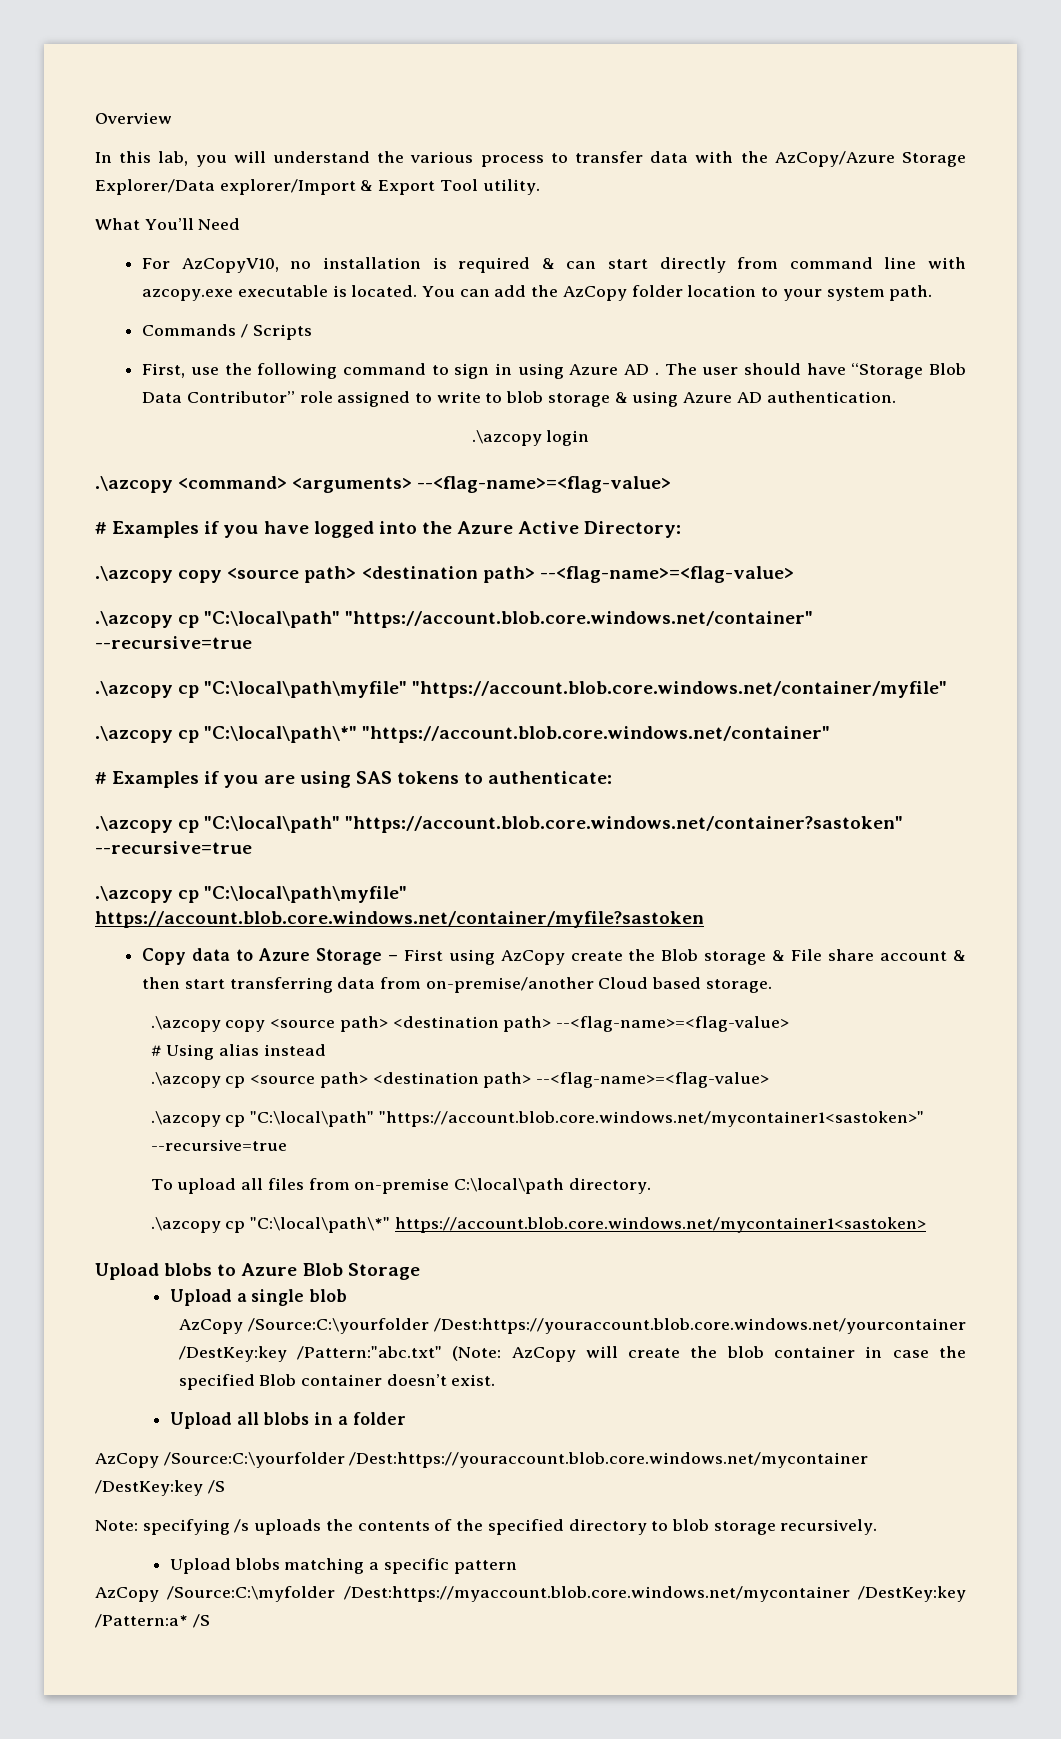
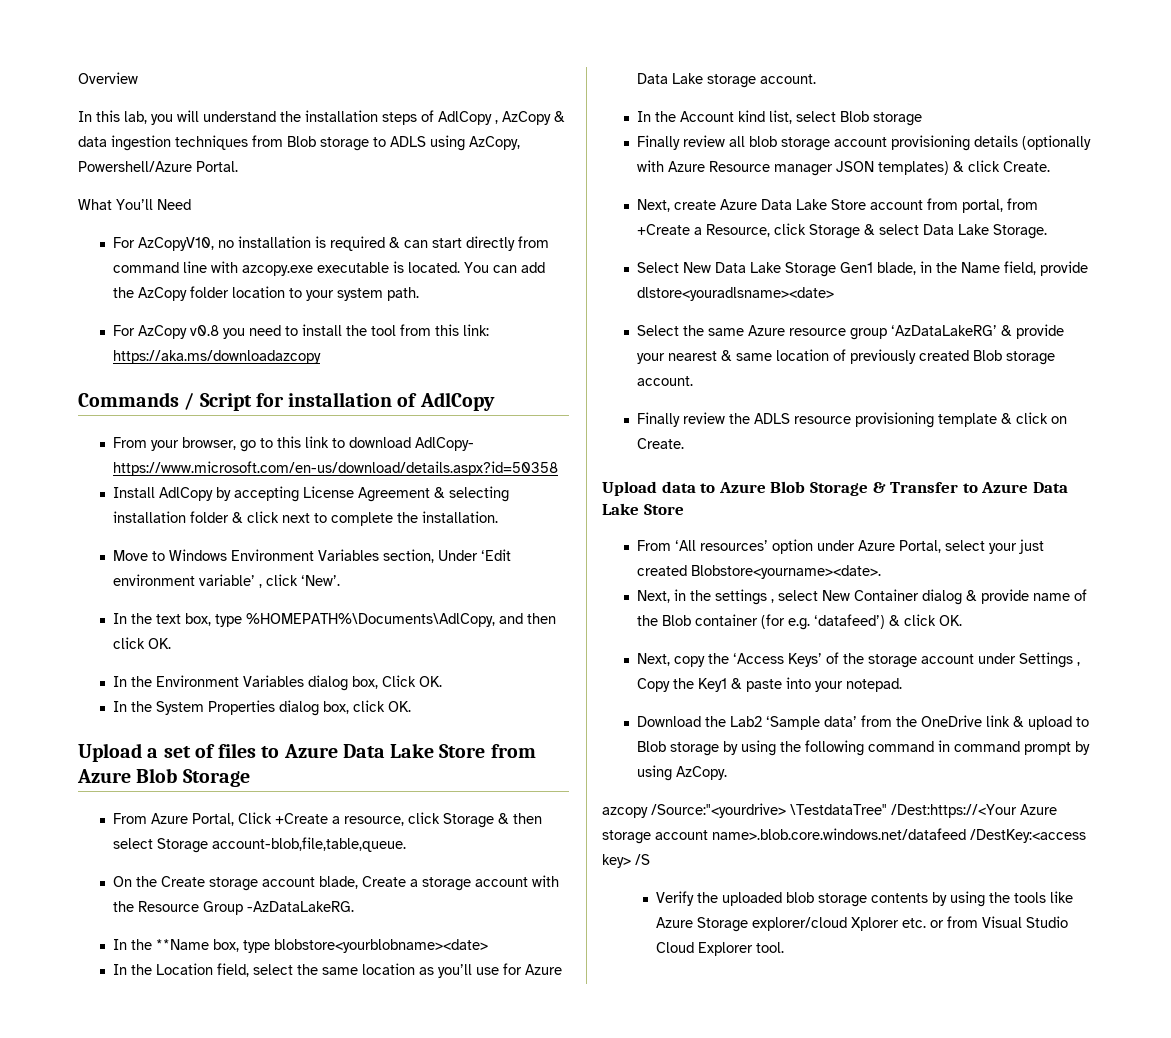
[410,151,967,167] [95,179,540,195] various process to transfer data with the AzCopy/Azure Storage Explorer/Data explorer/Import & Export Tool utility. -> [305,110,565,125] [78,135,520,151] [78,161,238,172] installation steps of AdlCopy , AzCopy & data ingestion techniques from Blob storage to ADLS using AzCopy, Powershell/Azure Portal.
[142,324,312,340] [142,363,967,379] [142,391,896,407] [471,430,590,446] [95,476,672,493] [95,521,682,538] [95,566,794,583] [95,611,814,628] [95,636,252,649] [95,681,948,698] [95,726,831,743] [95,771,613,788] [95,816,904,833] [95,841,252,854] [95,886,408,903] [95,911,704,928] [142,948,966,965] [142,977,772,993] [150,1016,790,1032] [150,1044,326,1060] [150,1072,770,1088] [150,1111,924,1127] [150,1139,287,1151] [150,1178,651,1194] [150,1217,926,1233] [95,1263,213,1280] Commands / Scripts // First, use the following command to sign in using Azure AD . The user should have “Storage Blob Data Contributor” role assigned to write to blob storage & using Azure AD authentication. // .\azcopy login // .\azcopy <command> <arguments> --<flag-name>=<flag-value> // # Examples if you have logged into the Azure Active Directory: // .\azcopy copy <source path> <destination path> --<flag-name>=<flag-value> // .\azcopy cp "C:\local\path" "https://account.blob.core.windows.net/container" --recursive=true // .\azcopy cp "C:\local\path\myfile" "https://account.blob.core.windows.net/container/myfile" // .\azcopy cp "C:\local\path\*" "https://account.blob.core.windows.net/container" // # Examples if you are using SAS tokens to authenticate: // .\azcopy cp "C:\local\path" "https://account.blob.core.windows.net/container?sastoken" --recursive=true // .\azcopy cp "C:\local\path\myfile" https://account.blob.core.windows.net/container/myfile?sastoken // Copy data to Azure Storage – First using AzCopy create the Blob storage & File share account & then start transferring data from on-premise/another Cloud based storage. // .\azcopy copy <source path> <destination path> --<flag-name>=<flag-value> // # Using alias instead // .\azcopy cp <source path> <destination path> --<flag-name>=<flag-value> // .\azcopy cp "C:\local\path" "https://account.blob.core.windows.net/mycontainer1<sastoken>" --recursive=true // To upload all files from on-premise C:\local\path directory. // .\azcopy cp "C:\local\path\*" https://account.blob.core.windows.net/mycontainer1<sastoken> // Upload blobs -> [112,324,489,339] [112,350,321,364] [78,392,495,411] [112,436,474,452] [112,461,558,476] [112,486,509,502] [112,511,498,526] [112,549,511,563] [112,574,340,588] [112,613,556,627] [112,637,171,649] [112,675,442,691] [112,700,411,716] [78,743,536,762] [77,768,250,787] [112,812,542,828] [112,837,406,853] [112,875,559,891] [112,901,354,915] [112,939,488,953] [112,963,562,978] [636,73,816,88] [636,110,922,126] [636,135,1091,151] [636,160,1050,176] [636,198,1038,213] [636,223,1047,239] [636,261,1088,277] [636,287,834,301] [636,324,1064,340] [636,349,1055,365] [636,376,693,386] [636,412,1067,428] [636,438,684,449] [602,481,696,496] For AzCopy v0.8 you need to install the tool from this link: https://aka.ms/downloadazcopy // Commands / Script for installation of AdlCopy // From your browser, go to this link to download AdlCopy- https://www.microsoft.com/en-us/download/details.aspx?id=50358 // Install AdlCopy by accepting License Agreement & selecting installation folder & click next to complete the installation. // Move to Windows Environment Variables section, Under ‘Edit environment variable’ , click ‘New’. // In the text box, type %HOMEPATH%\Documents\AdlCopy, and then click OK. // In the Environment Variables dialog box, Click OK. // In the System Properties dialog box, click OK. // Upload a set of files to Azure Data Lake Store from Azure Blob Storage // From Azure Portal, Click +Create a resource, click Storage & then select Storage account-blob,file,table,queue. // On the Create storage account blade, Create a storage account with the Resource Group -AzDataLakeRG. // In the **Name box, type blobstore<yourblobname><date> // In the Location field, select the same location as you’ll use for Azure Data Lake storage account. // In the Account kind list, select Blob storage // Finally review all blob storage account provisioning details (optionally with Azure Resource manager JSON templates) & click Create. // Next, create Azure Data Lake Store account from portal, from +Create a Resource, click Storage & select Data Lake Storage. // Select New Data Lake Storage Gen1 blade, in the Name field, provide dlstore<youradlsname><date> // Select the same Azure resource group ‘AzDataLakeRG’ & provide your nearest & same location of previously created Blob storage account. // Finally review the ADLS resource provisioning template & click on Create. // Upload data
[169,1289,348,1306] [178,1318,967,1334] [178,1346,967,1362] [178,1374,496,1390] [169,1412,406,1429] [95,1452,869,1468] [95,1480,225,1496] [95,1519,878,1535] [169,1558,517,1574] [95,1586,966,1602] [95,1614,210,1628] // Upload a single blob // AzCopy /Source:C:\yourfolder /Dest:https://youraccount.blob.core.windows.net/yourcontainer /DestKey:key /Pattern:"abc.txt" (Note: AzCopy will create the blob container in case the specified Blob container doesn’t exist. // Upload all blobs in a folder // AzCopy /Source:C:\yourfolder /Dest:https://youraccount.blob.core.windows.net/mycontainer /DestKey:key /S // Note: specifying /s uploads the contents of the specified directory to blob storage recursively. // Upload blobs matching a specific pattern // AzCopy /Source:C:\myfolder /Dest:https://myaccount.blob.core.windows.net/mycontainer /DestKey:key /Pattern:a* /S -> [872,482,1068,493] [602,503,684,515] [636,539,1044,554] [636,565,881,579] [636,589,1087,605] [636,614,962,630] [636,652,1080,668] [636,677,902,692] [636,715,1089,730] [636,740,1090,756] [636,765,727,781] [602,803,1057,818] [602,828,1086,844] [602,854,650,868] [655,891,1073,907] [655,916,1068,932] [655,942,784,956] & Transfer to Azure Data Lake Store // From ‘All resources’ option under Azure Portal, select your just created Blobstore<yourname><date>. // Next, in the settings , select New Container dialog & provide name of the Blob container (for e.g. ‘datafeed’) & click OK. // Next, copy the ‘Access Keys’ of the storage account under Settings , Copy the Key1 & paste into your notepad. // Download the Lab2 ‘Sample data’ from the OneDrive link & upload to Blob storage by using the following command in command prompt by using AzCopy. // azcopy /Source:"<yourdrive> \TestdataTree" /Dest:https://<Your Azure storage account name>.blob.core.windows.net/datafeed /DestKey:<access key> /S // Verify the uploaded blob storage contents by using the tools like Azure Storage explorer/cloud Xplorer etc. or from Visual Studio Cloud Explorer tool.

